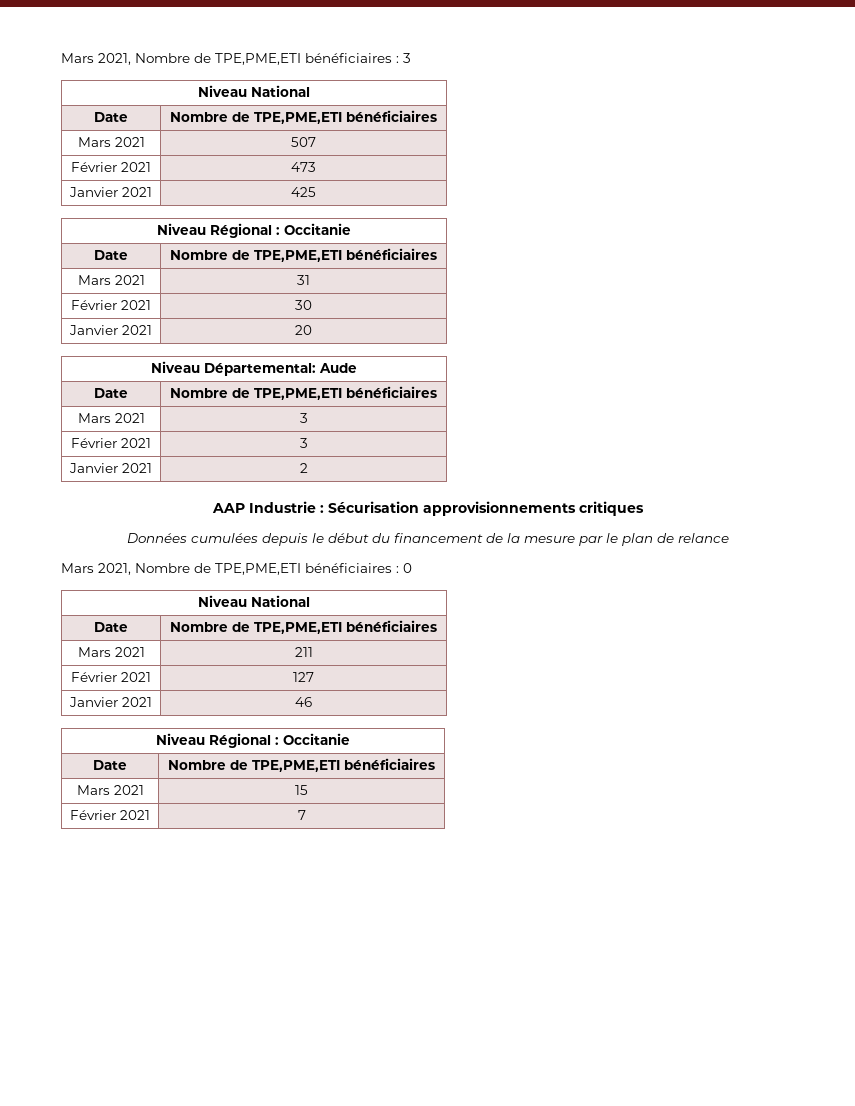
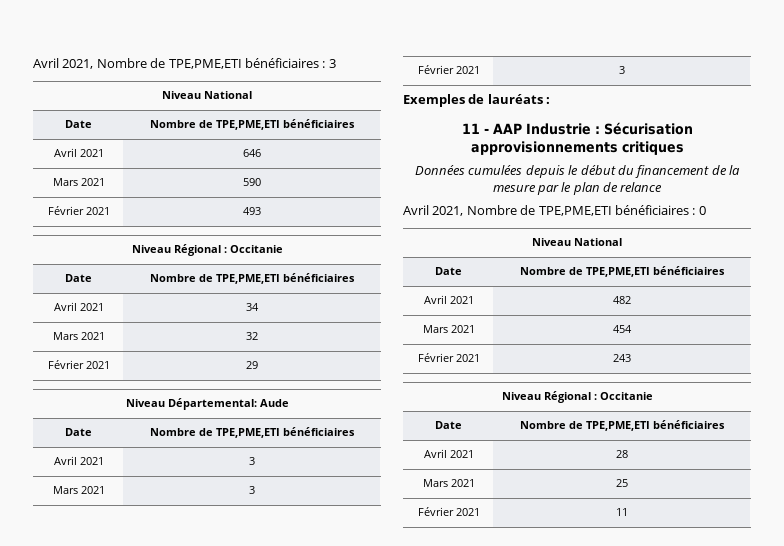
[61,53,94,63] Mars -> [33,58,59,68] Avril
[77,137,145,147] [291,137,316,147] [71,162,151,172] [291,162,316,172] [69,187,152,197] [291,187,316,197] [157,223,351,238] [94,250,128,260] [170,248,438,262] [77,275,145,285] [297,275,310,285] [71,300,151,310] [295,300,312,310] [69,325,152,335] [295,325,312,335] // Mars 2021 | 507 // Février 2021 | 473 // Janvier 2021 | 425 // Niveau Régional : Occitanie // Date | Nombre de TPE,PME,ETI bénéficiaires // Mars 2021 | 31 // Février 2021 | 30 // Janvier 2021 | 20 -> [53,148,104,157] [243,149,261,157] [52,178,105,186] [243,178,261,186] [47,206,110,215] [243,207,261,215] [131,244,283,256] [65,274,92,282] [150,273,355,284] [53,302,104,311] [246,303,259,311] [52,332,105,340] [246,332,258,340] [47,360,110,369] [246,361,258,369] // Avril 2021 | 646 // Mars 2021 | 590 // Février 2021 | 493 // Niveau Régional : Occitanie // Date | Nombre de TPE,PME,ETI bénéficiaires // Avril 2021 | 34 // Mars 2021 | 32 // Février 2021 | 29
(438, 392) none -> [53,456,104,465] [249,457,255,465] // Avril 2021 | 3
[69,463,152,473] [299,463,308,473] // Janvier 2021 | 2 // -> [403,94,551,107] [461,123,489,134] // Exemples de lauréats : // 11 -
[61,563,94,573] Mars -> [403,205,429,215] Avril
[77,647,145,657] [294,647,313,657] [71,672,151,682] [293,672,314,682] [69,697,152,707] [295,697,312,707] [156,733,350,748] [93,760,127,770] [168,758,436,772] [76,785,144,795] [295,785,308,795] [70,810,150,820] [297,810,306,820] // Mars 2021 | 211 // Février 2021 | 127 // Janvier 2021 | 46 // Niveau Régional : Occitanie // Date | Nombre de TPE,PME,ETI bénéficiaires // Mars 2021 | 15 // Février 2021 | 7 -> [423,295,474,304] [613,296,631,304] [422,325,475,333] [613,325,632,333] [417,353,480,362] [613,354,631,362] [501,391,653,403] [435,421,462,429] [520,420,725,431] [423,449,474,458] [616,450,628,458] [422,479,475,487] [616,479,628,487] [417,507,480,516] [616,508,628,516] // Avril 2021 | 482 // Mars 2021 | 454 // Février 2021 | 243 // Niveau Régional : Occitanie // Date | Nombre de TPE,PME,ETI bénéficiaires // Avril 2021 | 28 // Mars 2021 | 25 // Février 2021 | 11

